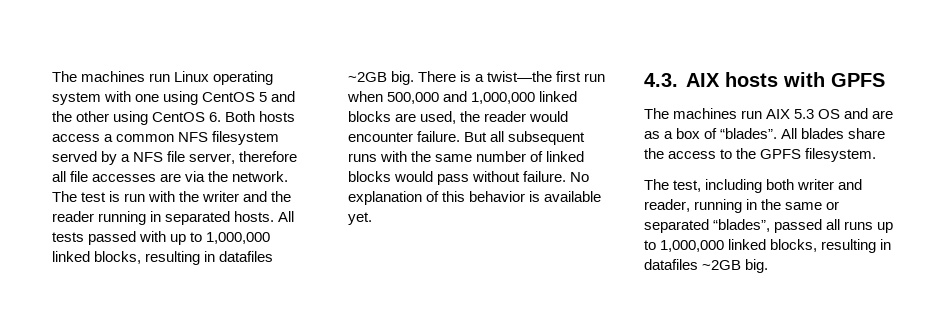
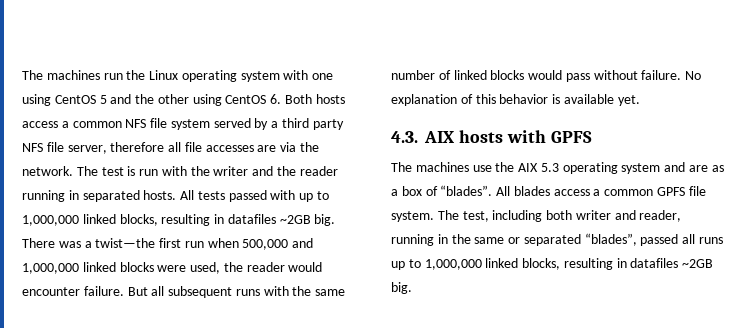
[52,71,171,82] The machines run -> [22,70,146,80] The machines run the
[212,131,280,145] filesystem -> [150,118,210,130] file system
(131, 158) none -> [282,118,344,130] third party
[460,71,472,82] is -> [58,241,81,248] was
[395,113,417,122] are -> [157,265,187,272] were
[741,109,841,119] run AIX 5.3 OS -> [472,162,661,174] use the AIX 5.3 operating system
[848,128,886,139] [644,148,877,162] share the access to the GPFS filesystem. // -> [553,186,706,196] [391,211,434,222] access a common GPFS file system.

